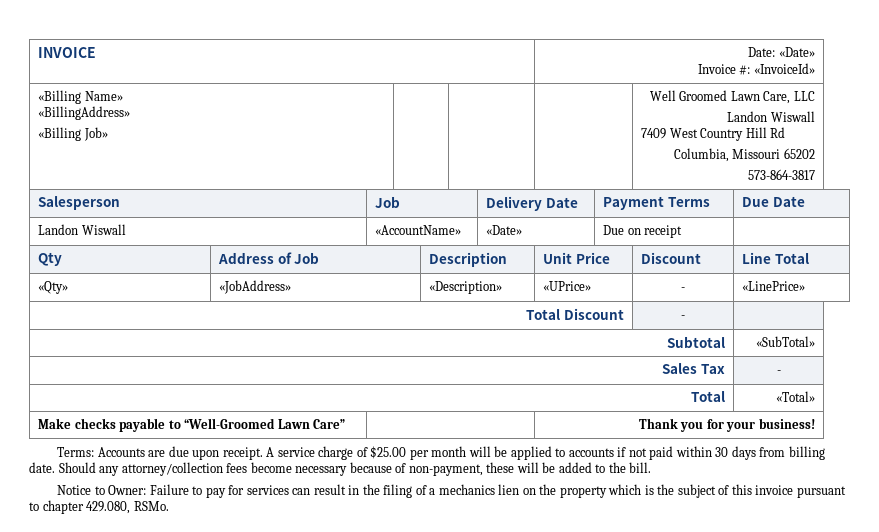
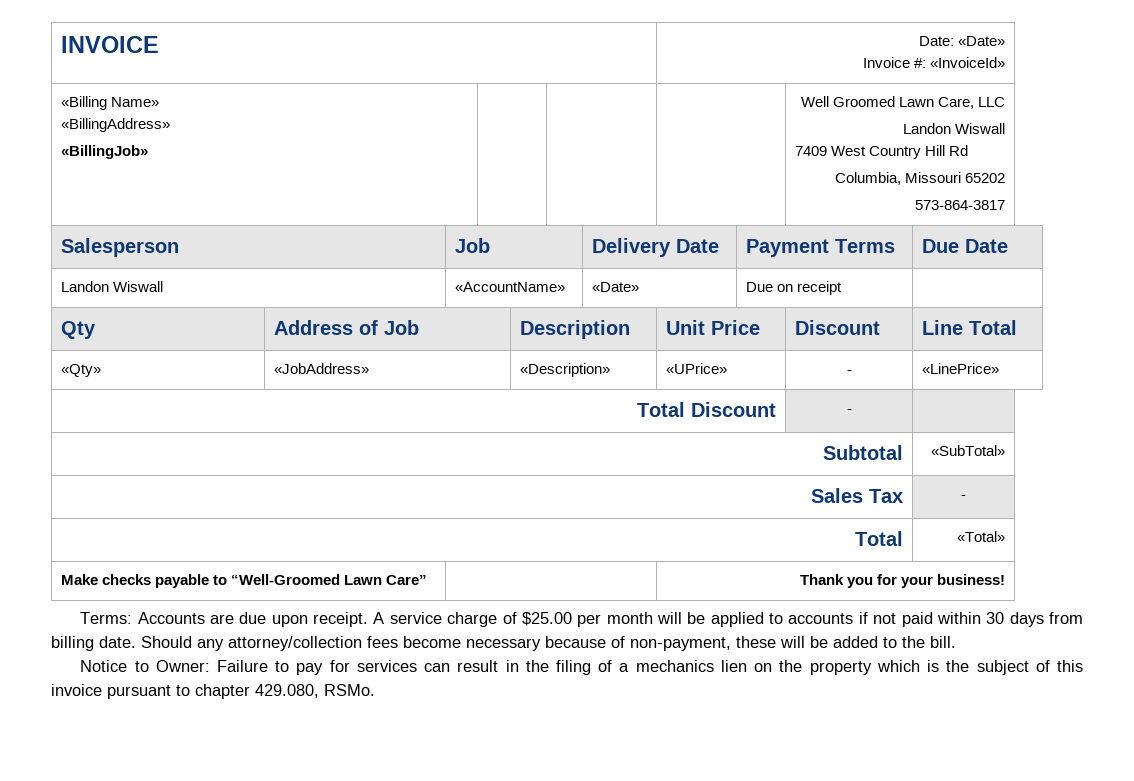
[38,127,108,141] «Billing Job» -> [60,145,148,159] «BillingJob»

